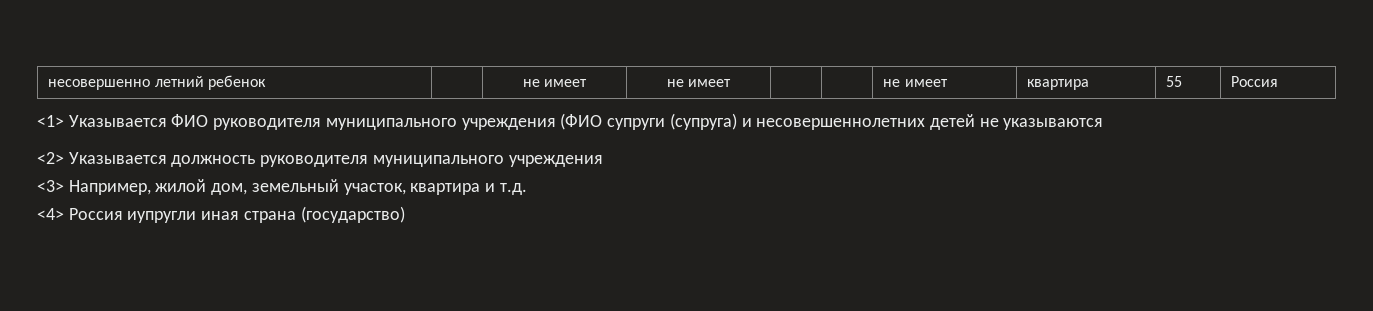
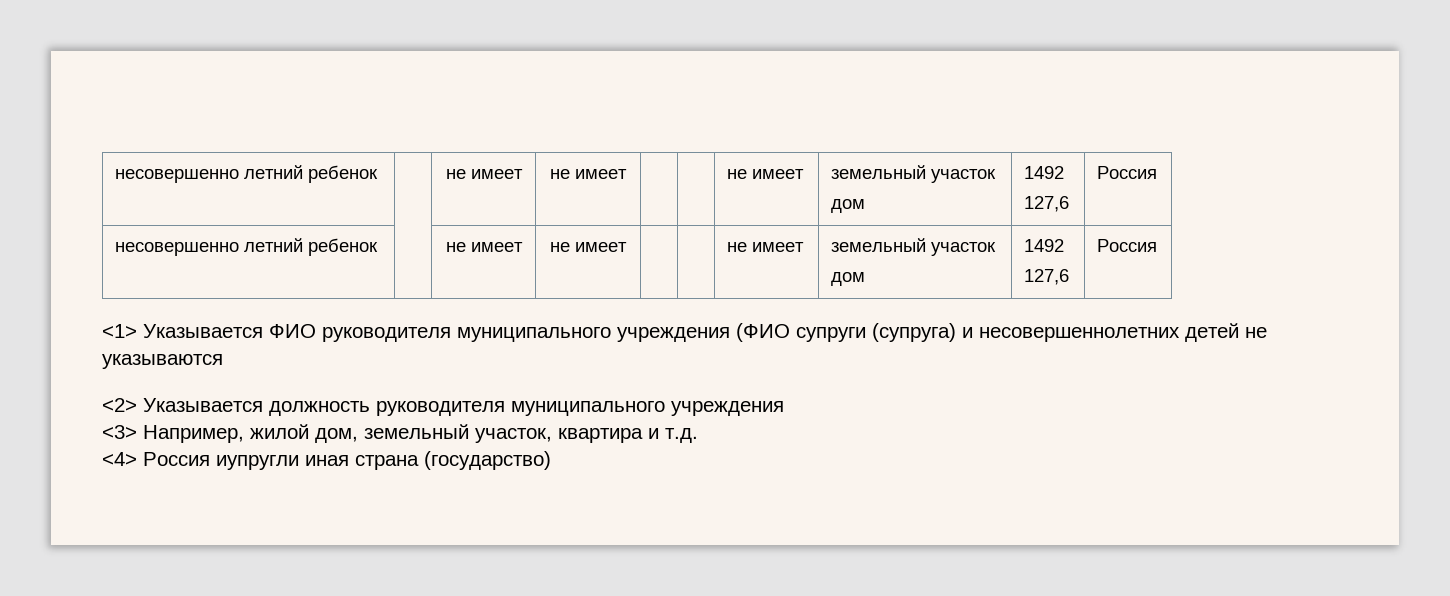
[48,75,267,90] [522,79,588,87] [666,79,732,87] [883,79,948,87] [1027,79,1090,90] [1166,76,1183,87] несовершенно летний ребенок | | не имеет | не имеет | | | не имеет | квартира | 55 -> [115,165,379,183] [445,169,523,179] [550,169,627,179] [727,169,805,179] [831,165,997,183] [831,199,866,213] [1024,166,1065,179] [1024,196,1070,212] [1097,166,1158,179] [115,238,379,256] [445,242,523,252] [550,242,627,252] [727,242,805,252] [831,238,997,256] [831,272,866,286] [1024,239,1065,252] [1024,269,1070,285] несовершенно летний ребенок | | не имеет | не имеет | | | не имеет | земельный участок // дом | 1492 // 127,6 | Россия // несовершенно летний ребенок | | не имеет | не имеет | | | не имеет | земельный участок // дом | 1492 // 127,6

